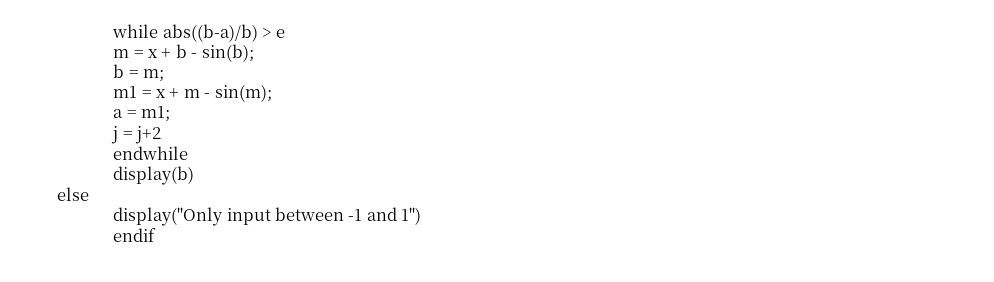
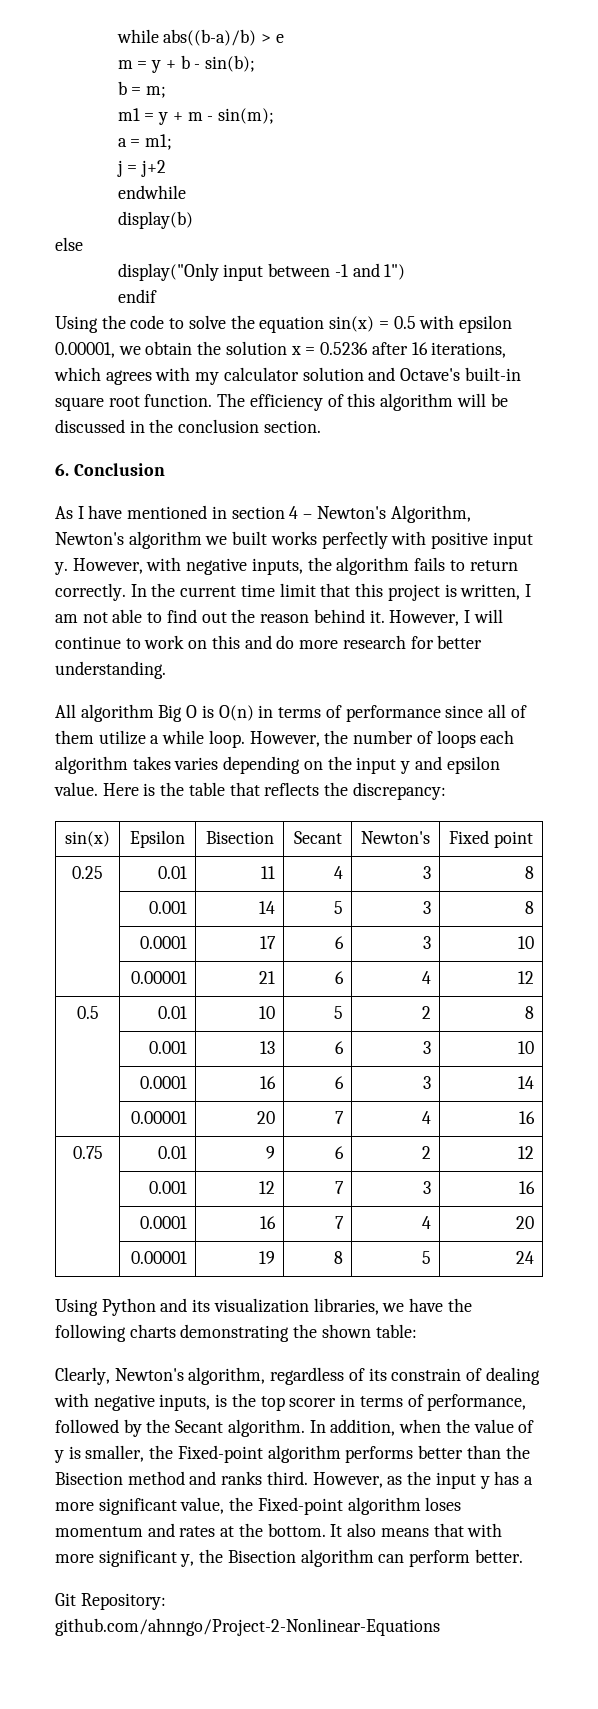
[147,49,158,58] x -> [151,60,162,73] y
[155,89,166,98] x -> [158,112,169,125] y
(157, 235) none -> [55,315,512,333] [55,341,507,358] [54,367,521,385] [55,393,508,411] [55,419,321,433] [55,463,165,476] [55,505,471,523] [55,531,533,549] [54,557,518,575] [55,583,531,601] [55,609,503,626] [55,635,483,649] [55,661,166,679] [55,704,527,722] [55,730,515,748] [55,756,500,774] [54,782,446,800] [65,831,110,847] [130,830,185,848] [205,831,274,844] [293,831,342,844] [361,831,430,844] [449,830,533,848] [72,866,103,879] [157,866,187,879] [260,866,275,879] [333,866,343,879] [422,866,431,879] [524,866,534,879] [148,901,187,914] [258,901,275,914] [333,901,343,914] [422,901,431,914] [524,901,534,914] [139,936,187,949] [259,936,276,949] [334,936,344,949] [422,936,431,949] [517,936,534,949] [130,971,187,984] [258,971,275,984] [334,971,344,984] [421,971,431,984] [517,971,534,984] [76,1006,99,1019] [157,1006,187,1019] [258,1006,275,1019] [333,1006,343,1019] [421,1006,431,1019] [524,1006,534,1019] [148,1041,187,1054] [259,1041,275,1054] [334,1041,344,1054] [422,1041,431,1054] [517,1041,534,1054] [139,1076,187,1089] [259,1076,276,1089] [334,1076,344,1089] [422,1076,431,1089] [517,1076,534,1089] [130,1111,187,1124] [256,1111,275,1124] [334,1111,344,1124] [421,1111,431,1124] [518,1111,535,1124] [72,1146,103,1159] [157,1146,187,1159] [265,1146,275,1159] [334,1146,344,1159] [421,1146,431,1159] [517,1146,534,1159] [148,1181,187,1194] [258,1181,275,1194] [334,1181,344,1194] [422,1181,431,1194] [518,1181,535,1194] [139,1216,187,1229] [259,1216,276,1229] [334,1216,344,1229] [421,1216,431,1229] [515,1216,534,1229] [130,1251,187,1264] [258,1251,275,1264] [333,1251,343,1264] [421,1251,431,1264] [515,1251,534,1264] [55,1298,472,1316] [55,1324,417,1342] [55,1367,540,1385] [54,1393,527,1411] [55,1419,535,1437] [54,1445,530,1463] [55,1471,533,1489] [55,1497,462,1515] [55,1523,503,1537] [55,1549,523,1567] [55,1593,166,1610] [55,1618,440,1636] // Using the code to solve the equation sin(x) = 0.5 with epsilon 0.00001, we obtain the solution x = 0.5236 after 16 iterations, which agrees with my calculator solution and Octave's built-in square root function. The efficiency of this algorithm will be discussed in the conclusion section. // 6. Conclusion // As I have mentioned in section 4 – Newton's Algorithm, Newton's algorithm we built works perfectly with positive input y. However, with negative inputs, the algorithm fails to return correctly. In the current time limit that this project is written, I am not able to find out the reason behind it. However, I will continue to work on this and do more research for better understanding. // All algorithm Big O is O(n) in terms of performance since all of them utilize a while loop. However, the number of loops each algorithm takes varies depending on the input y and epsilon value. Here is the table that reflects the discrepancy: // sin(x) | Epsilon | Bisection | Secant | Newton's | Fixed point // 0.25 | 0.01 | 11 | 4 | 3 | 8 // | 0.001 | 14 | 5 | 3 | 8 // | 0.0001 | 17 | 6 | 3 | 10 // | 0.00001 | 21 | 6 | 4 | 12 // 0.5 | 0.01 | 10 | 5 | 2 | 8 // | 0.001 | 13 | 6 | 3 | 10 // | 0.0001 | 16 | 6 | 3 | 14 // | 0.00001 | 20 | 7 | 4 | 16 // 0.75 | 0.01 | 9 | 6 | 2 | 12 // | 0.001 | 12 | 7 | 3 | 16 // | 0.0001 | 16 | 7 | 4 | 20 // | 0.00001 | 19 | 8 | 5 | 24 // Using Python and its visualization libraries, we have the following charts demonstrating the shown table: // Clearly, Newton's algorithm, regardless of its constrain of dealing with negative inputs, is the top scorer in terms of performance, followed by the Secant algorithm. In addition, when the value of y is smaller, the Fixed-point algorithm performs better than the Bisection method and ranks third. However, as the input y has a more significant value, the Fixed-point algorithm loses momentum and rates at the bottom. It also means that with more significant y, the Bisection algorithm can perform better. // Git Repository: github.com/ahnngo/Project-2-Nonlinear-Equations

